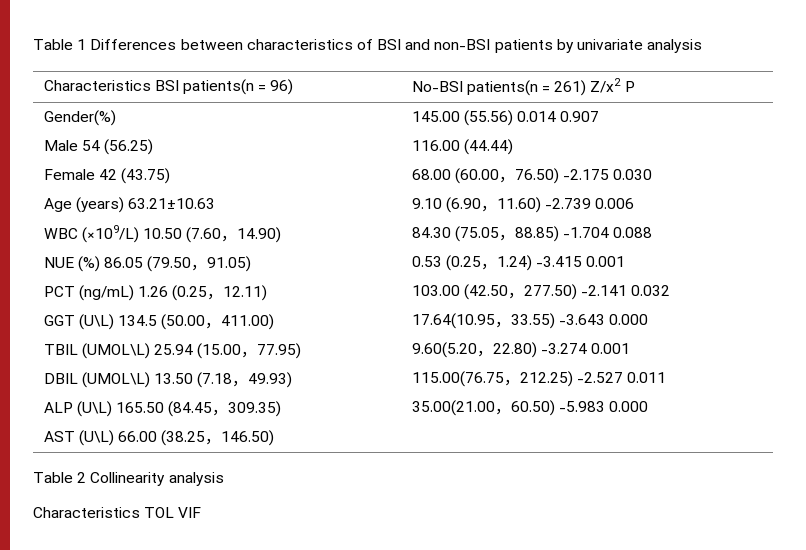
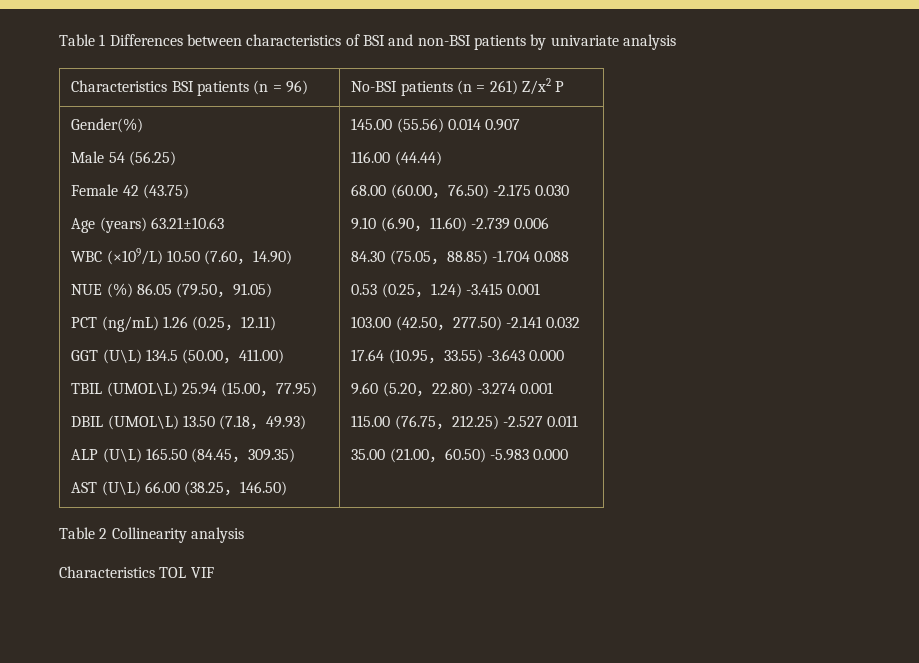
[183,79,255,95] patients(n -> [196,80,269,96] patients (n
[466,80,538,96] patients(n -> [400,80,472,96] patients (n
[411,313,495,329] 17.64(10.95 -> [351,349,428,364] 17.64 (10.95
[411,342,477,358] 9.60(5.20 -> [351,382,416,397] 9.60 (5.20
[411,371,504,387] 115.00(76.75 -> [351,415,436,430] 115.00 (76.75
[411,400,495,416] 35.00(21.00 -> [351,448,429,463] 35.00 (21.00

